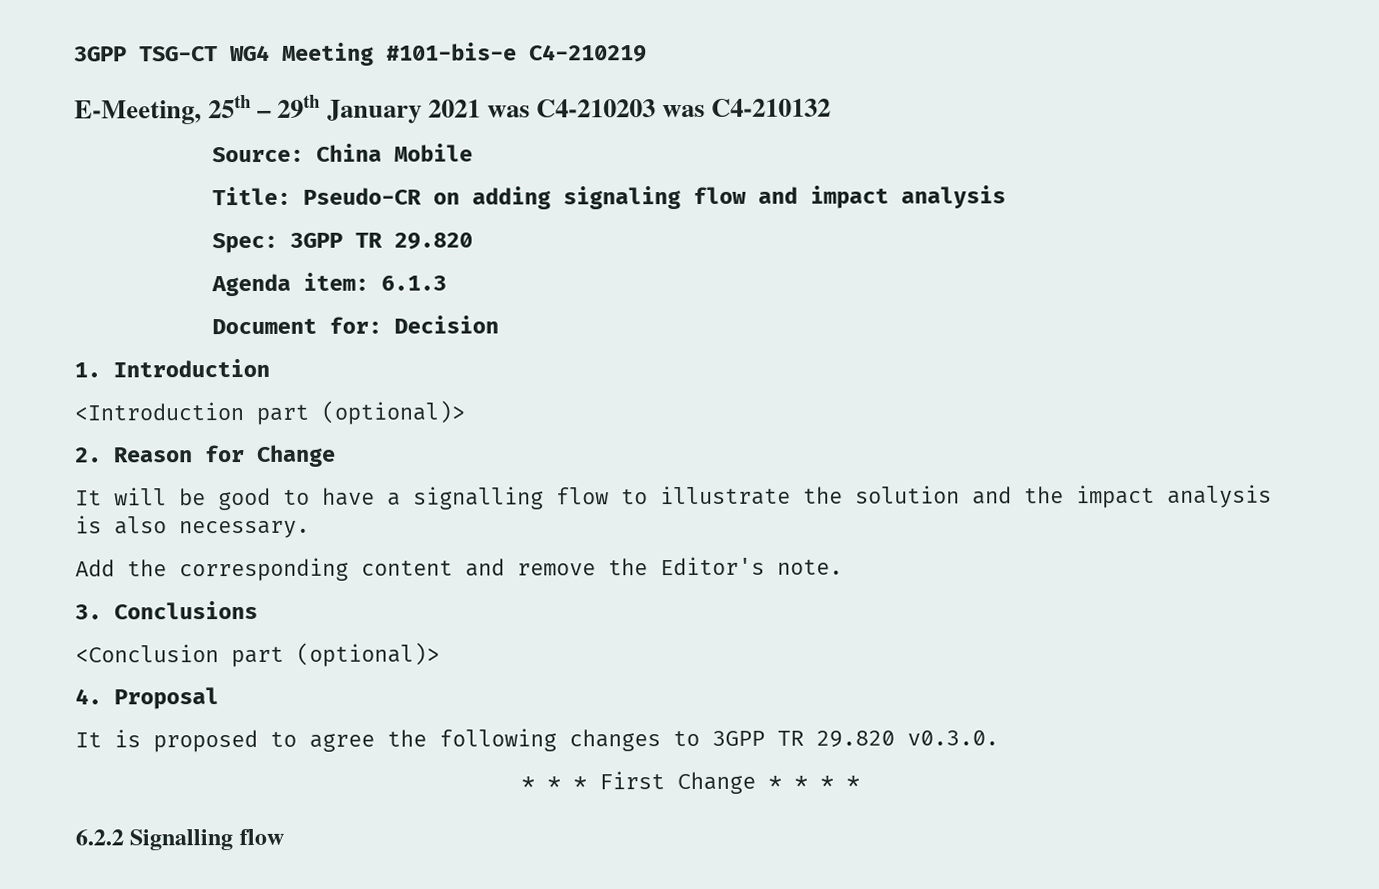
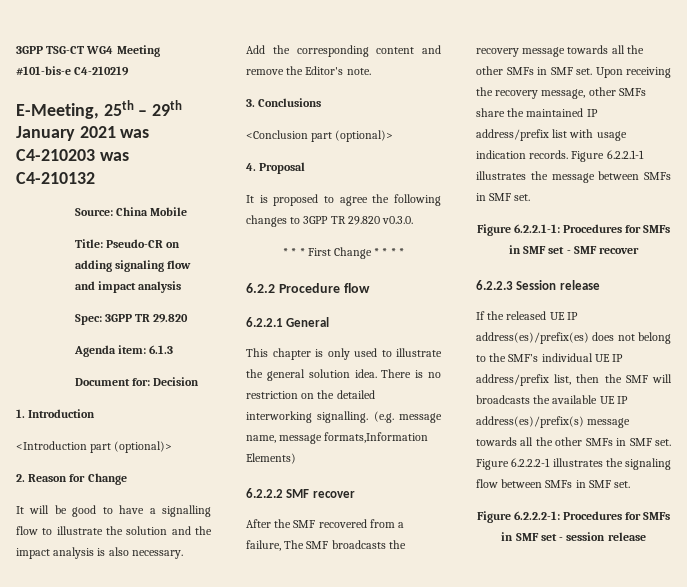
[129,828,284,851] Signalling flow -> [278,283,370,293] [246,317,330,327] [246,348,442,360] [246,369,441,381] [246,390,375,399] [246,411,442,423] [246,432,429,444] [246,453,296,464] [246,488,355,498] [246,519,405,528] [246,540,406,551] [476,45,644,57] [476,66,671,78] [476,87,646,99] [476,108,598,117] [476,129,627,141] [476,150,644,162] [476,171,671,183] [476,193,531,201] [476,224,671,236] [508,245,640,254] [476,280,600,290] [476,311,578,320] [476,332,671,344] [476,353,624,362] [476,374,672,386] [476,395,628,404] [476,416,631,428] [476,437,671,446] [476,458,671,470] [476,479,631,488] [476,511,671,523] [501,532,646,541] Procedure flow // 6.2.2.1 General // This chapter is only used to illustrate the general solution idea. There is no restriction on the detailed interworking signalling. (e.g. message name, message formats,Information Elements) // 6.2.2.2 SMF recover // After the SMF recovered from a failure, The SMF broadcasts the recovery message towards all the other SMFs in SMF set. Upon receiving the recovery message, other SMFs share the maintained IP address/prefix list with usage indication records. Figure 6.2.2.1-1 illustrates the message between SMFs in SMF set. // Figure 6.2.2.1-1: Procedures for SMFs in SMF set - SMF recover // 6.2.2.3 Session release // If the released UE IP address(es)/prefix(es) does not belong to the SMF’s individual UE IP address/prefix list, then the SMF will broadcasts the available UE IP address(es)/prefix(s) message towards all the other SMFs in SMF set. Figure 6.2.2.2-1 illustrates the signaling flow between SMFs in SMF set. // Figure 6.2.2.2-1: Procedures for SMFs in SMF set - session release

